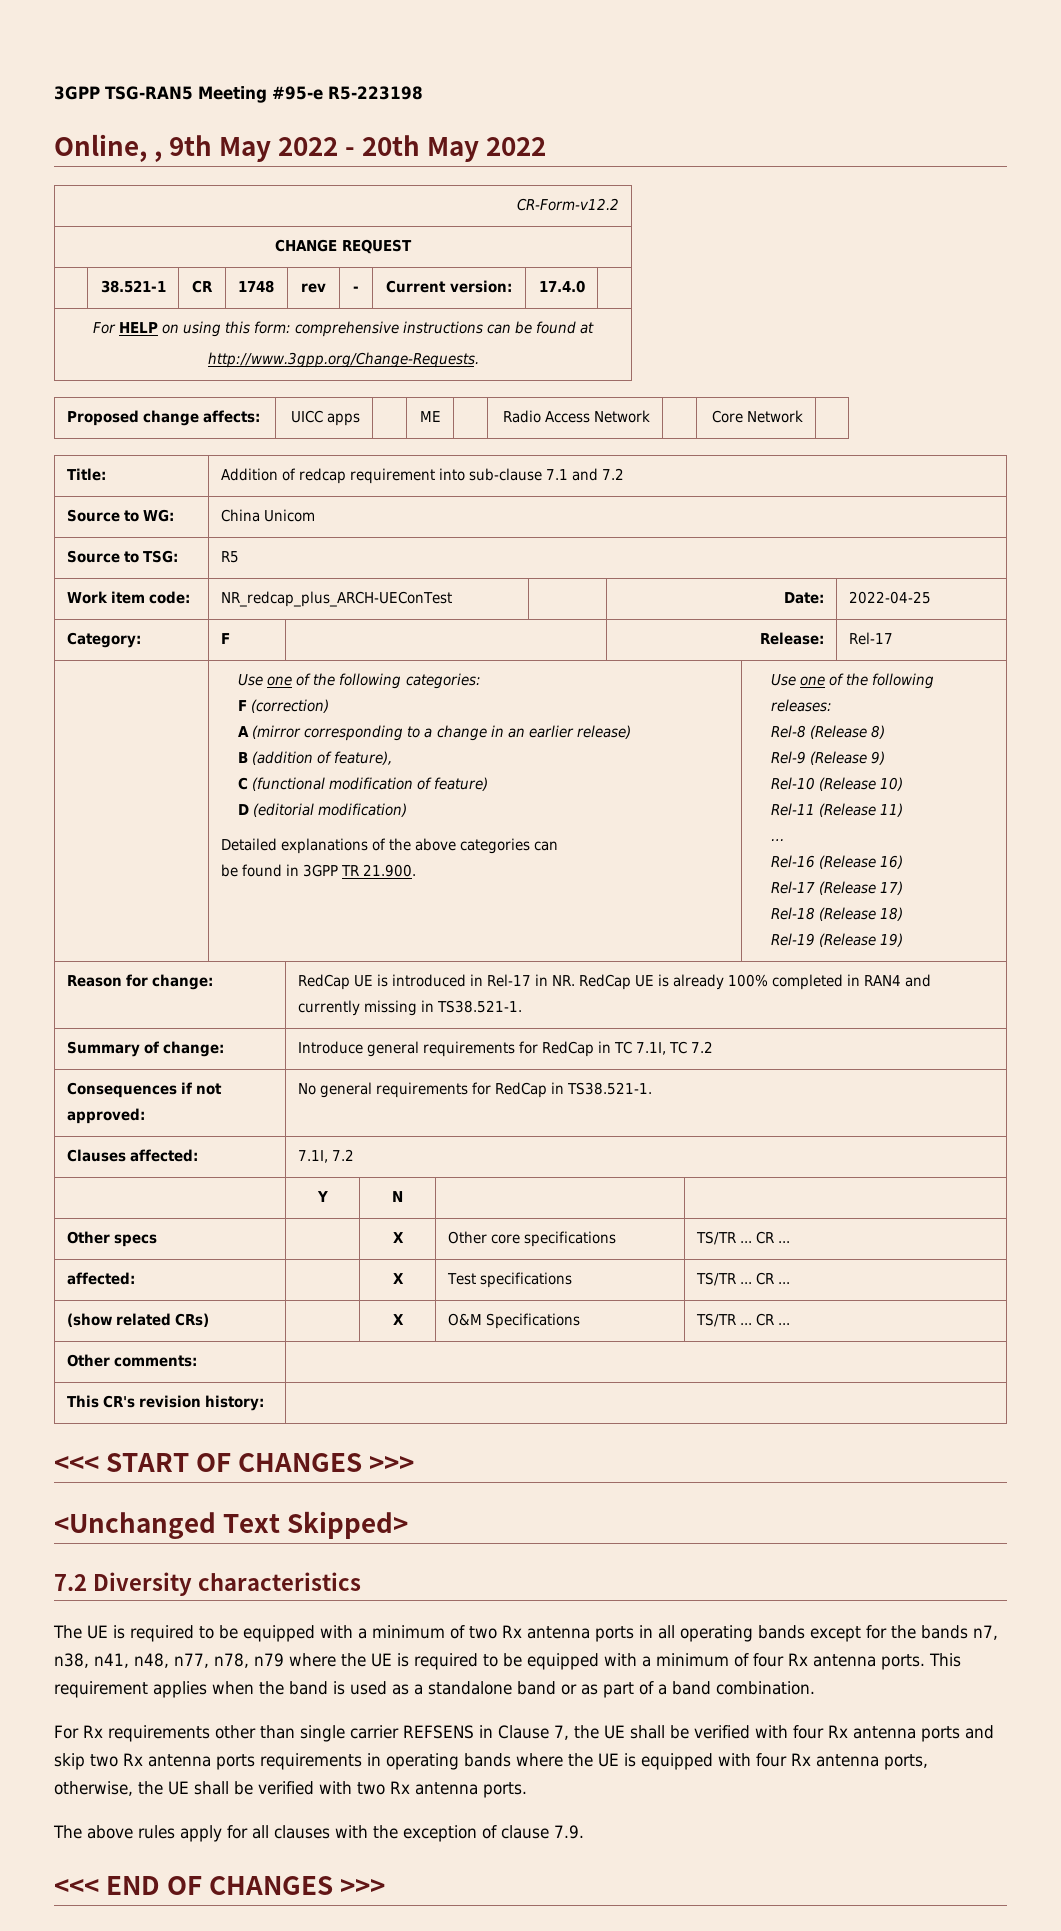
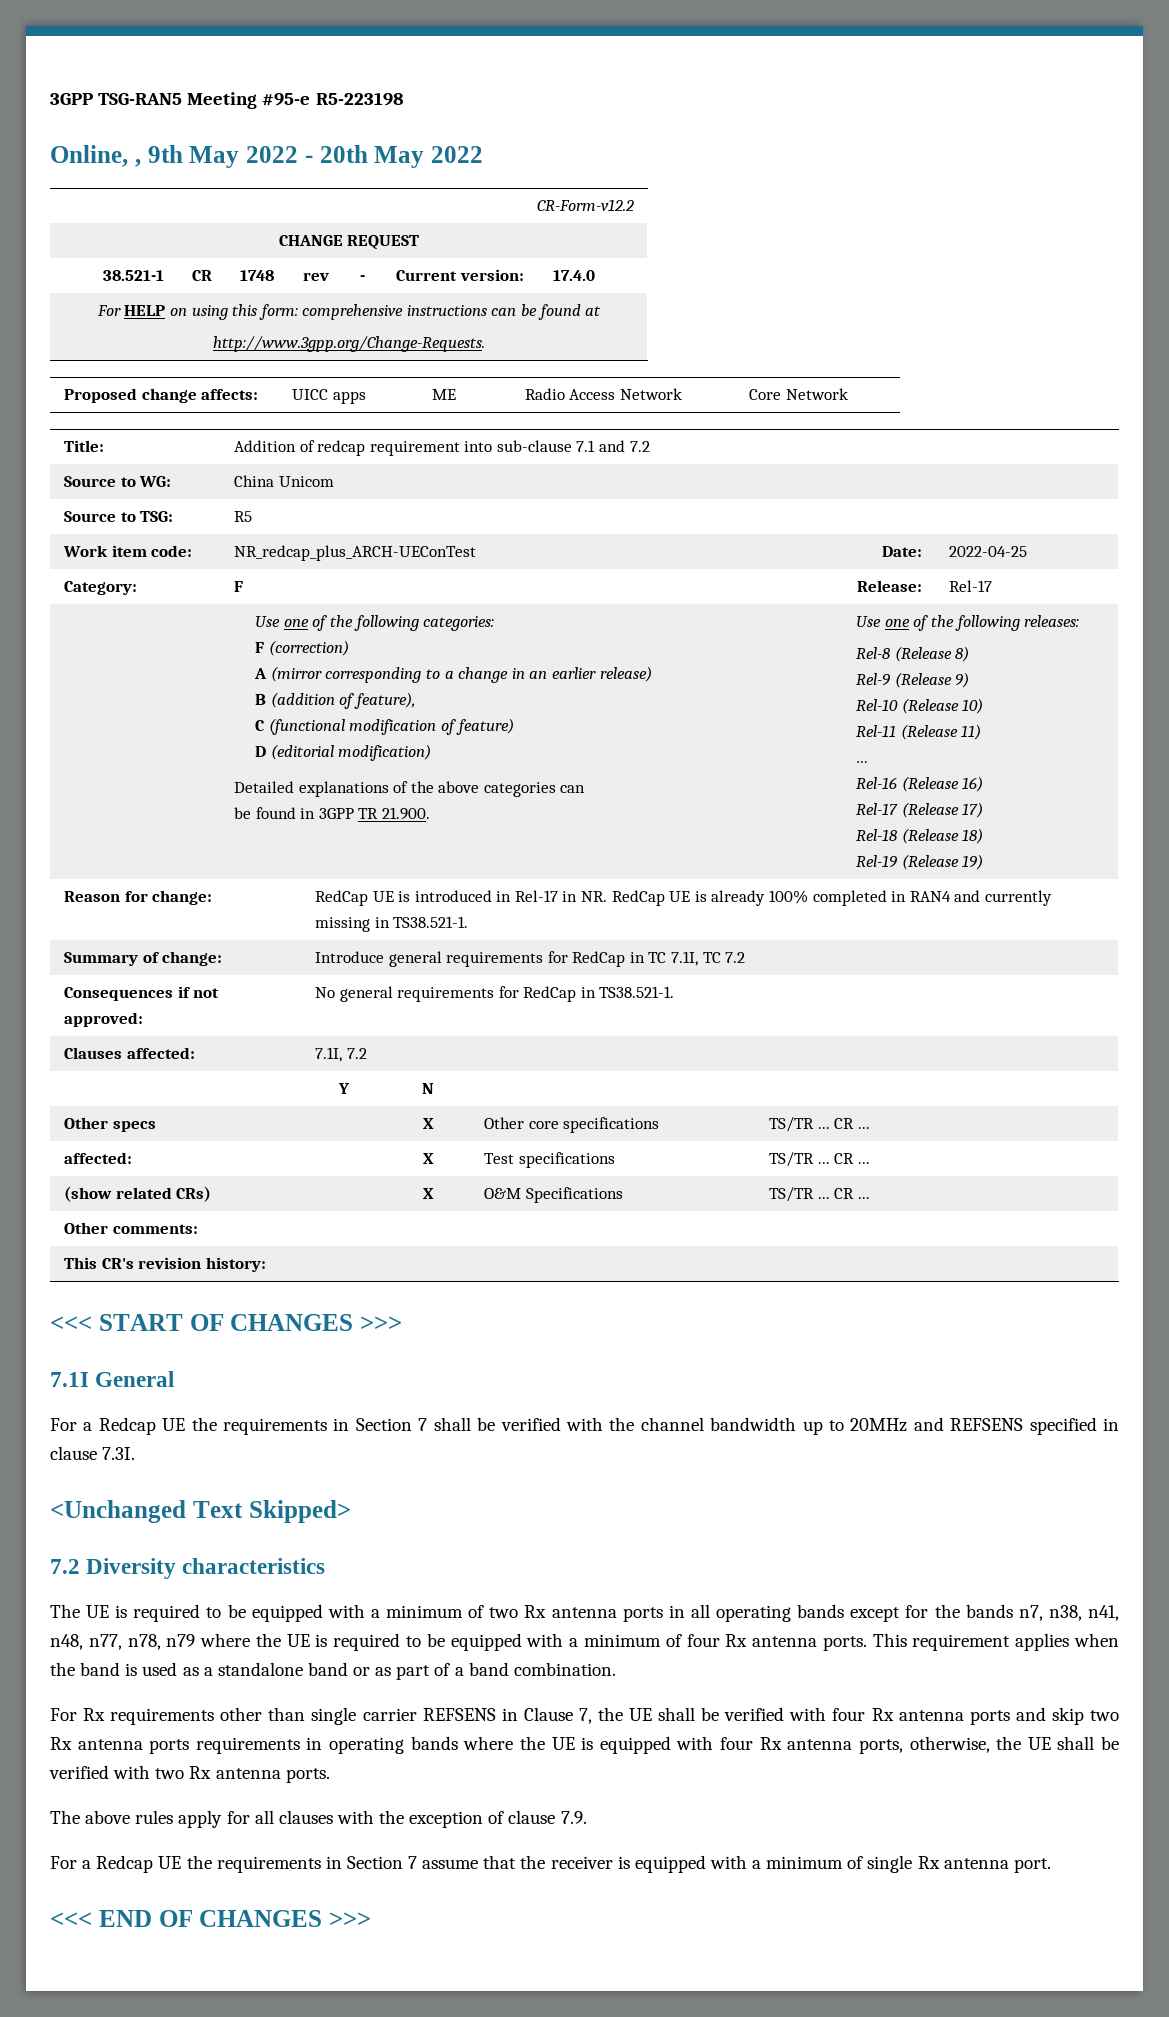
(415, 1463) none -> [50,1371,175,1387] [50,1417,1119,1435] [50,1446,136,1460] // 7.1I General // For a Redcap UE the requirements in Section 7 shall be verified with the channel bandwidth up to 20MHz and REFSENS specified in clause 7.3I.
(584, 1832) none -> [50,1855,1051,1873] // For a Redcap UE the requirements in Section 7 assume that the receiver is equipped with a minimum of single Rx antenna port.

